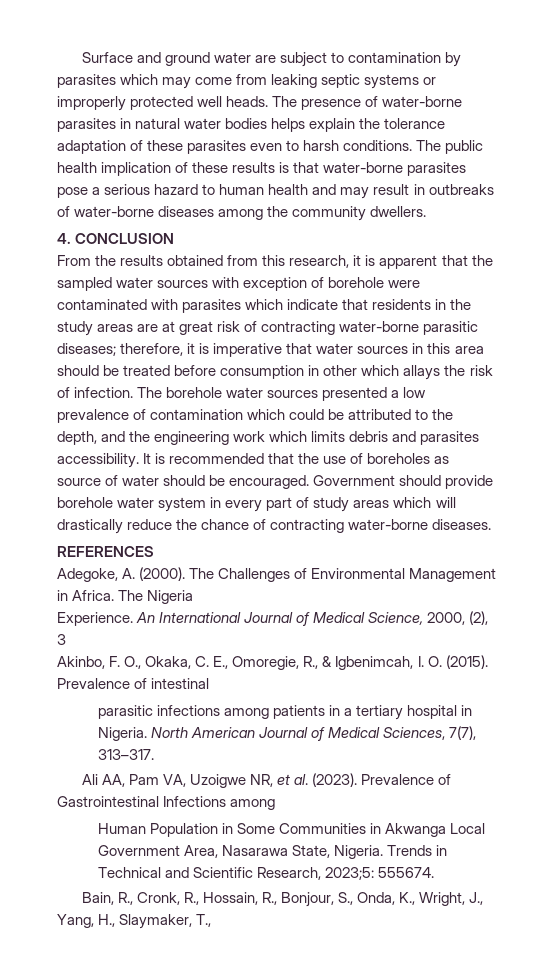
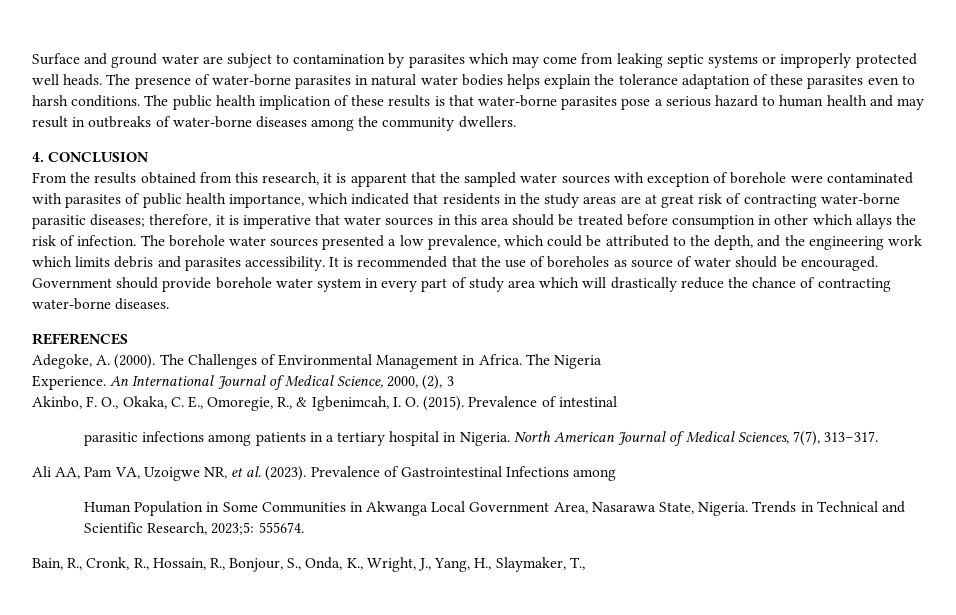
[245,299,339,310] which indicate -> [125,193,410,208] of public health importance, which indicated
[57,409,244,423] prevalence of contamination -> [427,235,500,250] prevalence,
[353,500,390,508] areas -> [508,280,537,288] area

